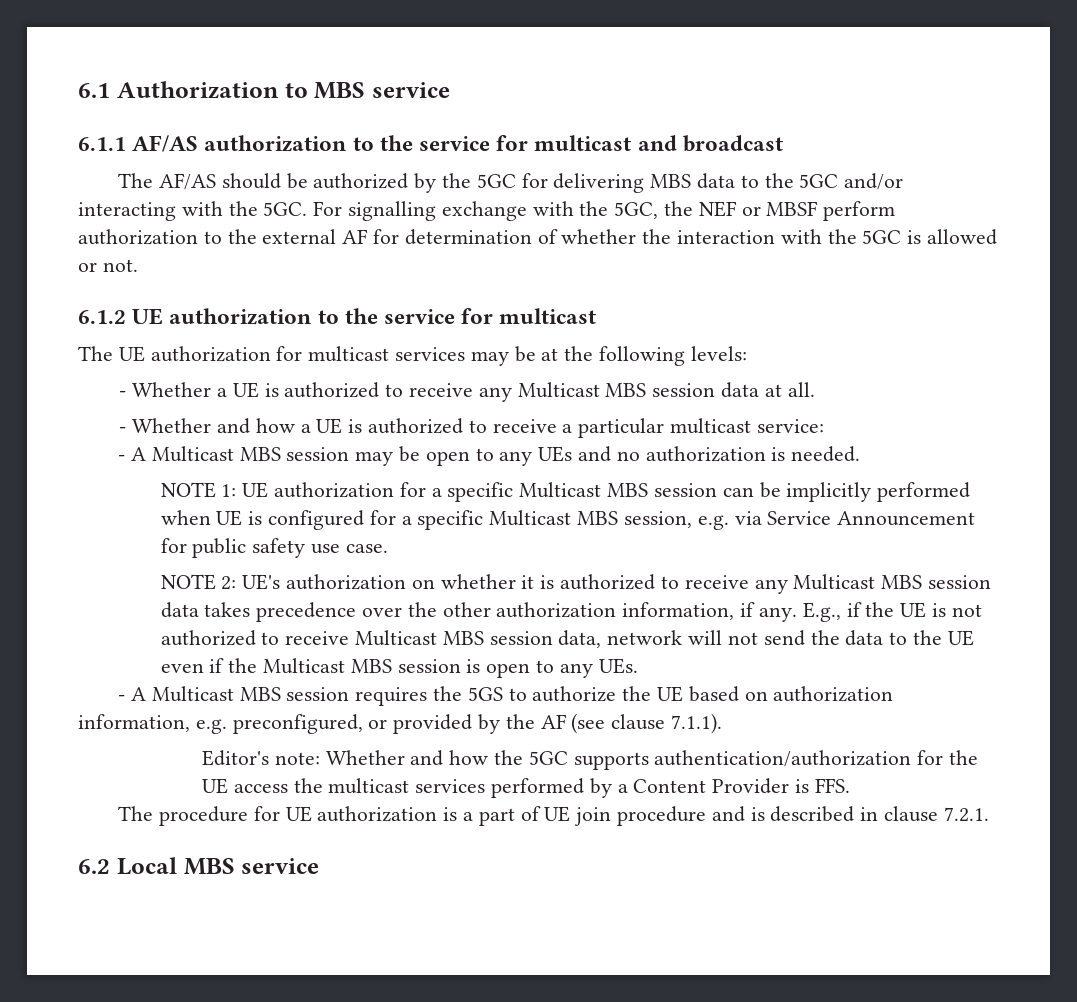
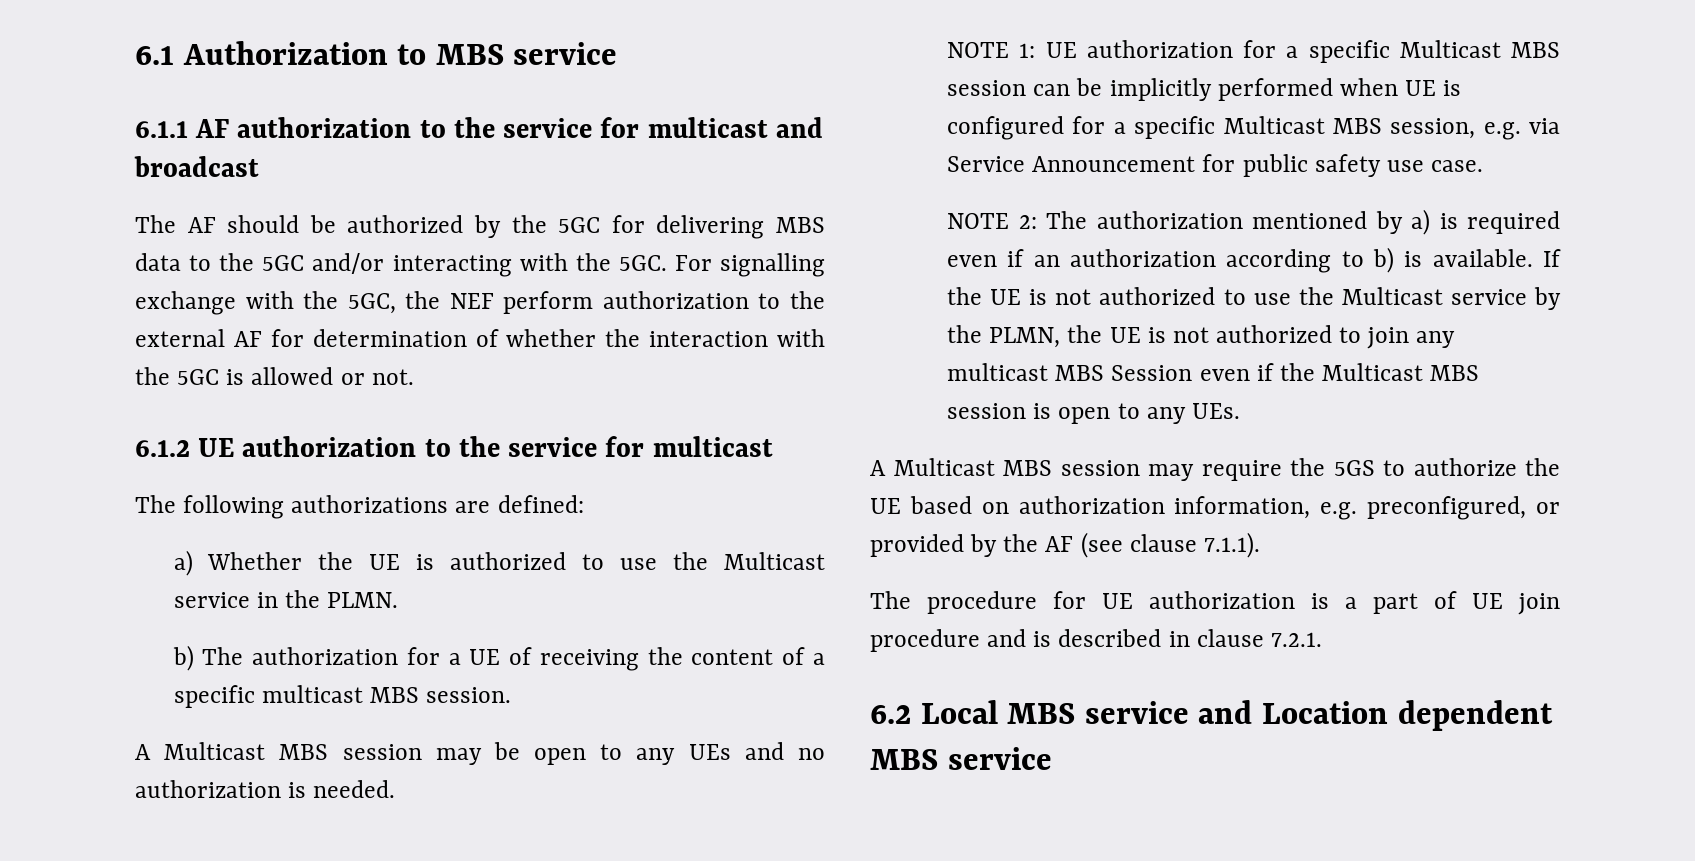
[132,135,199,152] AF/AS -> [195,119,230,138] AF
[158,173,216,190] AF/AS -> [187,217,216,233] AF
[741,201,819,216] or MBSF -> (494, 301) none
[118,346,747,366] [119,382,815,402] [119,418,824,438] [118,455,126,461] UE authorization for multicast services may be at the following levels: // - Whether a UE is authorized to receive any Multicast MBS session data at all. // - Whether and how a UE is authorized to receive a particular multicast service: // - -> [183,495,584,519] [173,550,825,576] [173,590,399,608] [172,645,825,671] [173,685,512,708] following authorizations are defined: // a) Whether the UE is authorized to use the Multicast service in the PLMN. // b) The authorization for a UE of receiving the content of a specific multicast MBS session. //
[242,574,991,594] [160,602,982,622] [160,630,974,648] UE's authorization on whether it is authorized to receive any Multicast MBS session data takes precedence over the other authorization information, if any. E.g., if the UE is not authorized to receive Multicast MBS session data, network will not send the data to the UE -> [1046,209,1560,235] [947,247,1561,273] [947,287,1562,310] [947,325,1456,349] [947,363,1193,381] The authorization mentioned by a) is required even if an authorization according to b) is available. If the UE is not authorized to use the Multicast service by the PLMN, the UE is not authorized to join any multicast MBS Session
[118,686,428,706] - A Multicast MBS session requires -> [870,458,1282,481] A Multicast MBS session may require
[201,750,979,770] [201,778,850,798] // Editor's note: Whether and how the 5GC supports authentication/authorization for the UE access the multicast services performed by a Content Provider is FFS. -> (1260, 545) none
(320, 866) none -> [1198,700,1553,731] [870,747,1052,770] and Location dependent MBS service

